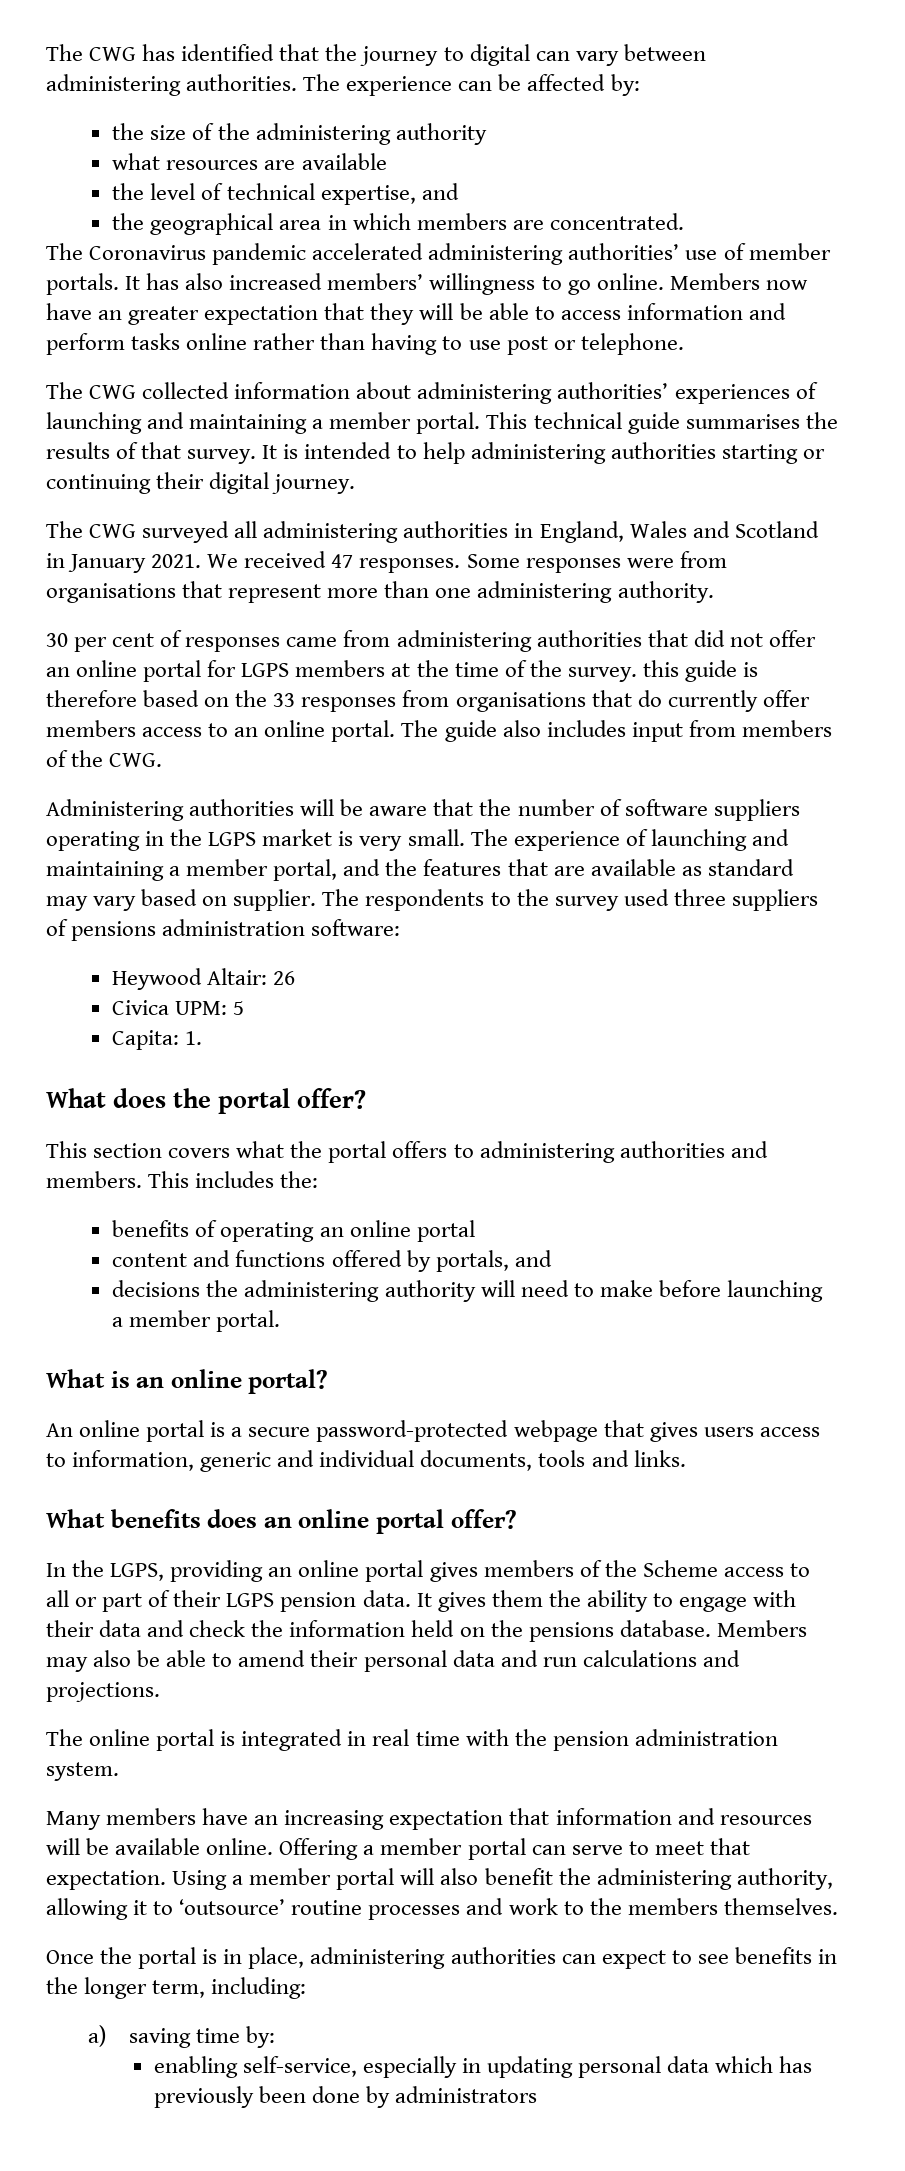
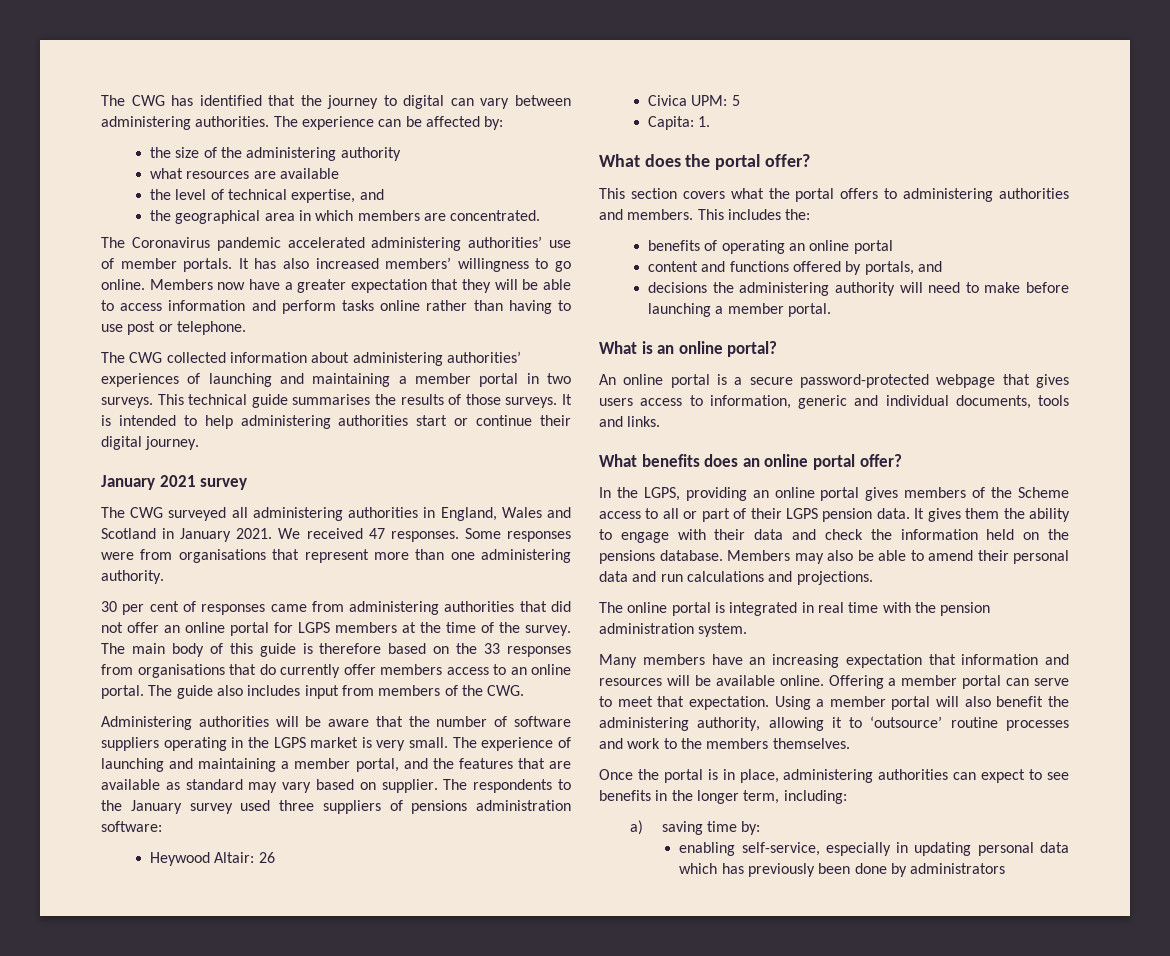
[98,310,123,320] an -> [284,282,293,290] a
[416,412,481,434] portal. -> [479,373,571,387] [101,397,153,408] portal in two surveys.
[141,442,257,464] that survey. -> [465,394,558,408] those surveys.
[721,444,825,464] [46,474,151,494] starting or continuing -> [416,415,533,426] start or continue
(356, 484) none -> [101,475,248,490] // January 2021 survey
(637, 674) none -> [101,643,223,657] The main body of
(549, 897) none -> [130,800,182,814] January

